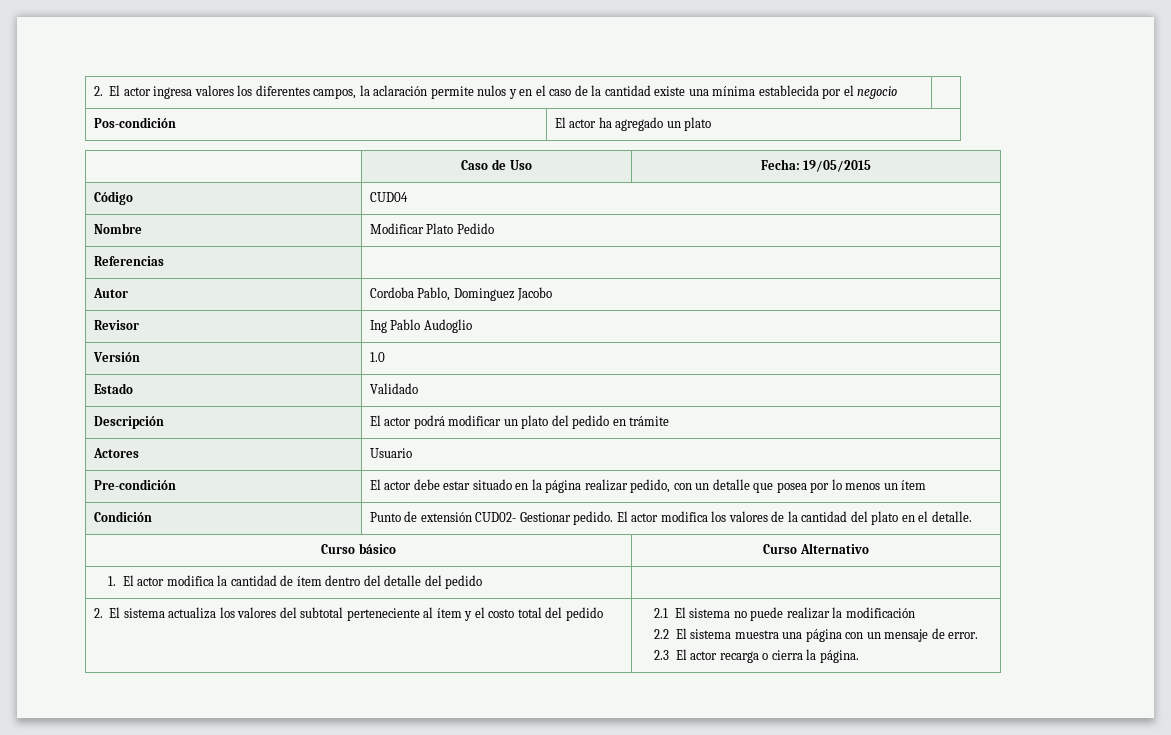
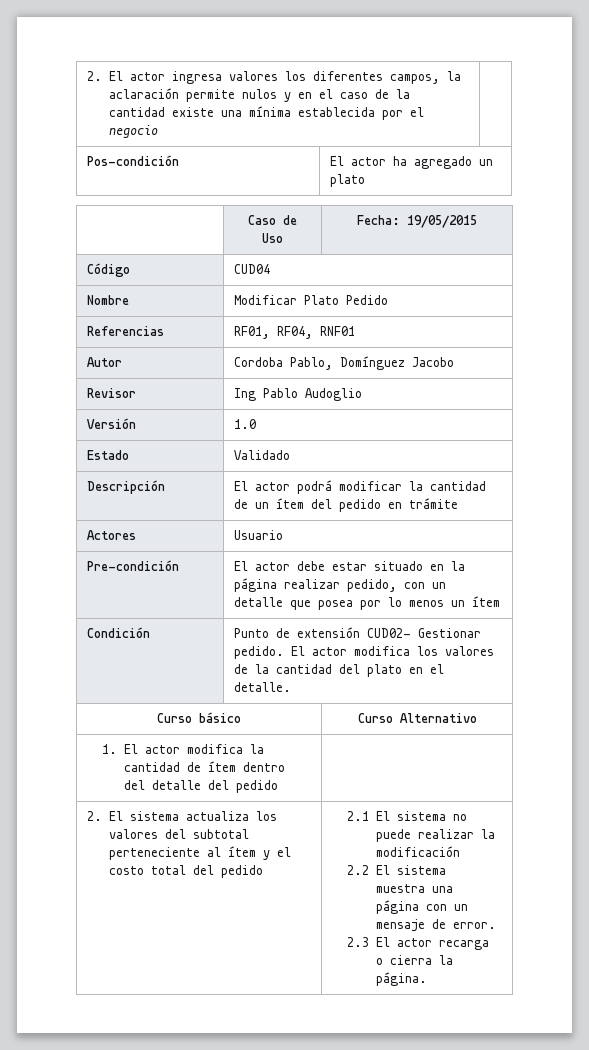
(164, 261) none -> [234,326,356,339] RF01, RF04, RNF01
[453,288,515,301] Dominguez -> [340,356,406,370] Domínguez
[503,415,549,429] un plato -> [409,481,487,491] [234,498,305,509] la cantidad de un ítem

